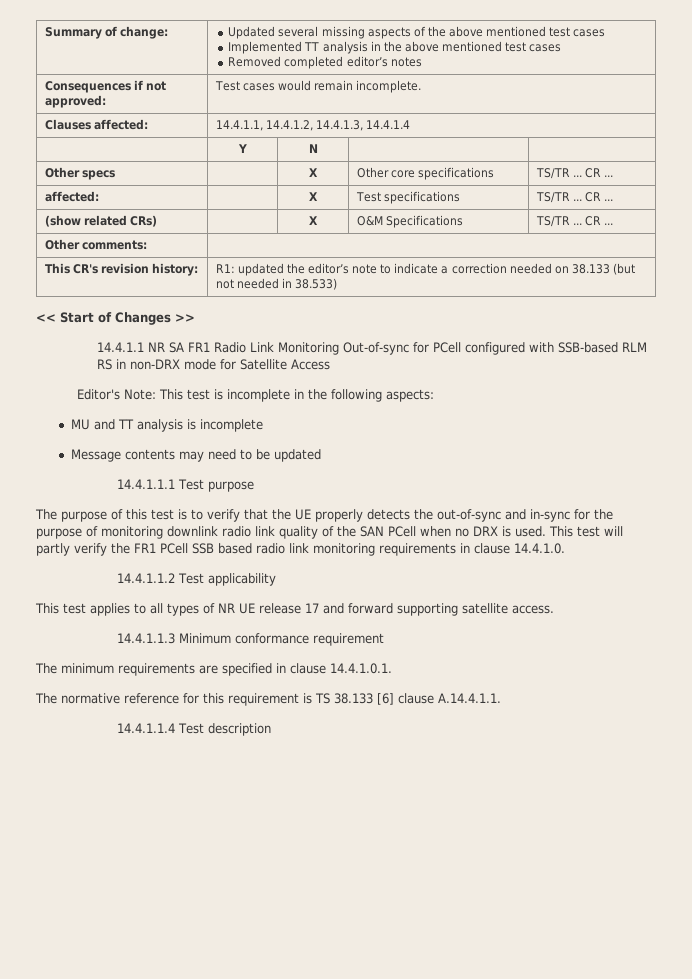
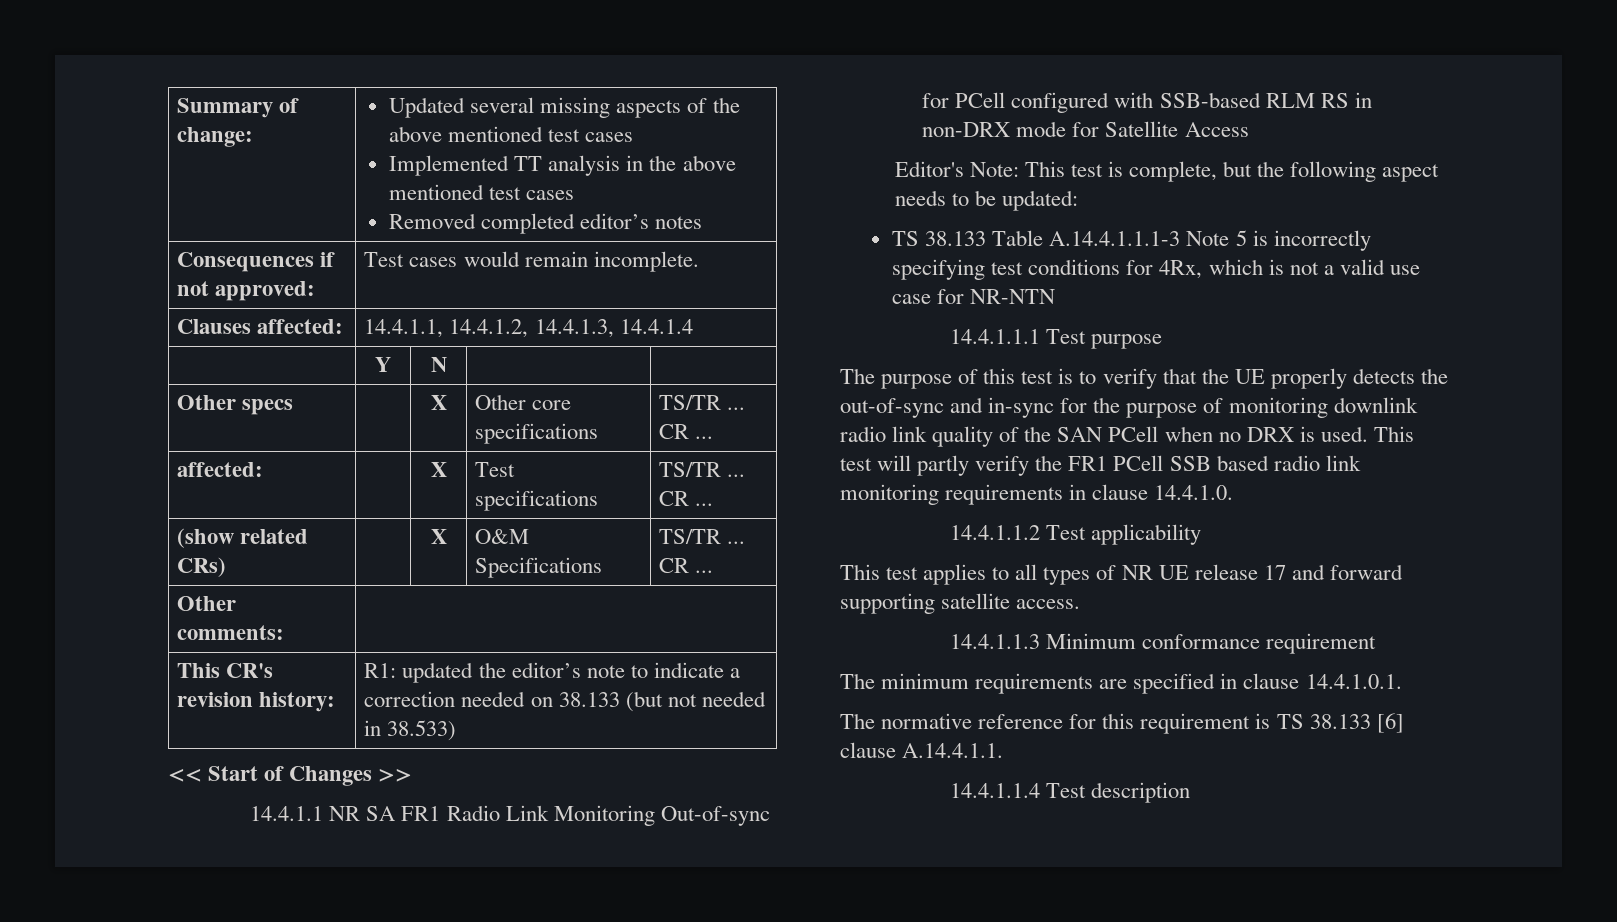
[226,389,434,402] [70,419,263,432] [70,449,321,462] incomplete in the following aspects: // MU and TT analysis is incomplete // Message contents may need to be updated -> [1129,161,1440,182] [894,190,1079,211] [892,230,1371,251] [892,259,1420,280] [892,289,1056,304] complete, but the following aspect needs to be updated: // TS 38.133 Table A.14.4.1.1.1-3 Note 5 is incorrectly specifying test conditions for 4Rx, which is not a valid use case for NR-NTN

